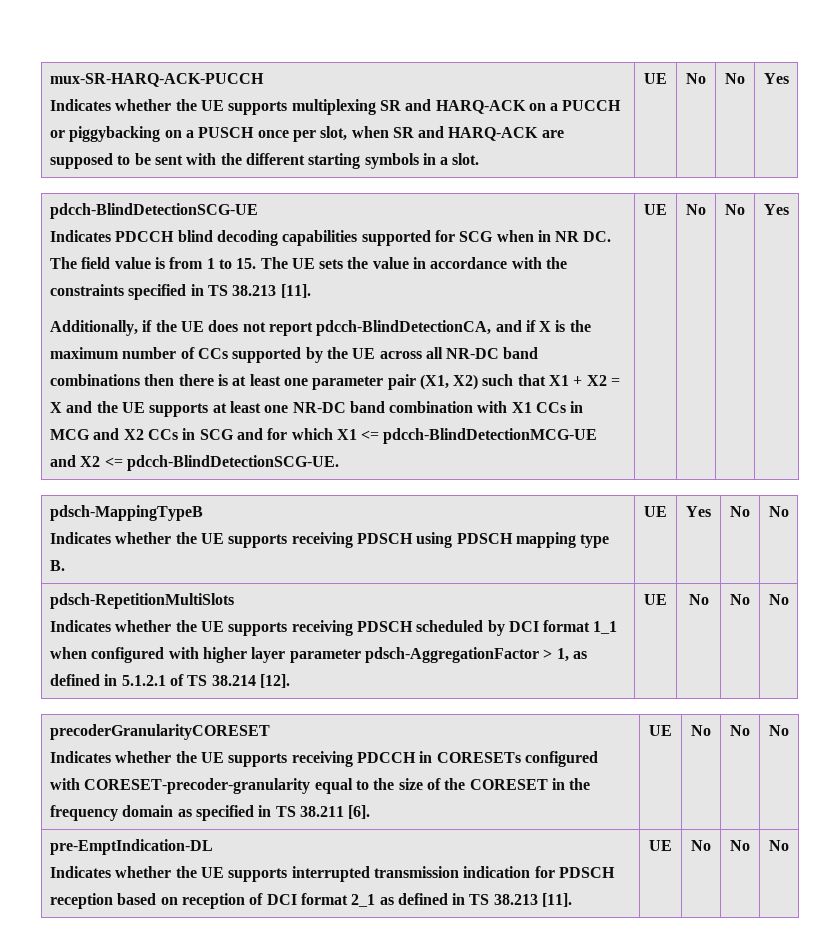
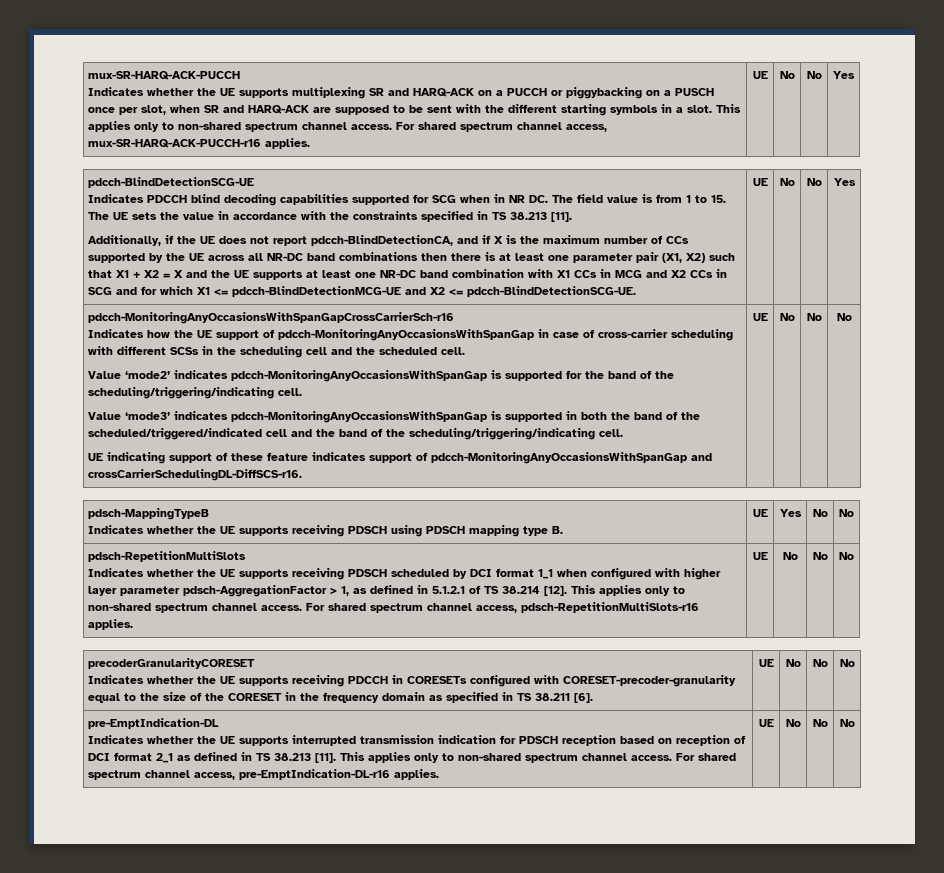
(480, 159) none -> [716,104,742,113] [88,121,608,132] [88,138,311,149] This applies only to non-shared spectrum channel access. For shared spectrum channel access, mux-SR-HARQ-ACK-PUCCH-r16 applies.
(789, 209) none -> [88,312,455,324] [88,329,734,341] [88,346,466,358] [88,370,675,382] [88,387,303,399] [88,411,701,423] [88,428,624,440] [88,452,713,464] [88,469,303,481] [752,313,768,321] [779,313,795,321] [806,313,822,321] [836,313,852,321] // pdcch-MonitoringAnyOccasionsWithSpanGapCrossCarrierSch-r16 // Indicates how the UE support of pdcch-MonitoringAnyOccasionsWithSpanGap in case of cross-carrier scheduling with different SCSs in the scheduling cell and the scheduled cell. // Value ‘mode2’ indicates pdcch-MonitoringAnyOccasionsWithSpanGap is supported for the band of the scheduling/triggering/indicating cell. // Value ‘mode3’ indicates pdcch-MonitoringAnyOccasionsWithSpanGap is supported in both the band of the scheduled/triggered/indicated cell and the band of the scheduling/triggering/indicating cell. // UE indicating support of these feature indicates support of pdcch-MonitoringAnyOccasionsWithSpanGap and crossCarrierSchedulingDL-DiffSCS-r16. | UE | No | No | No
(290, 681) none -> [571,585,686,596] [88,602,700,613] [88,619,134,630] This applies only to non-shared spectrum channel access. For shared spectrum channel access, pdsch-RepetitionMultiSlots-r16 applies.
(573, 900) none -> [340,752,737,763] [88,769,440,780] This applies only to non-shared spectrum channel access. For shared spectrum channel access, pre-EmptIndication-DL-r16 applies.

